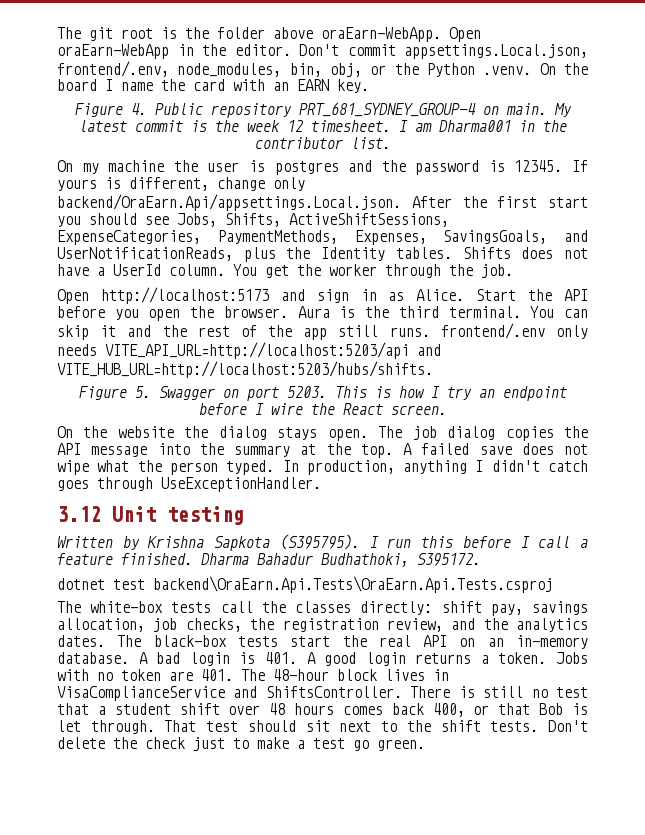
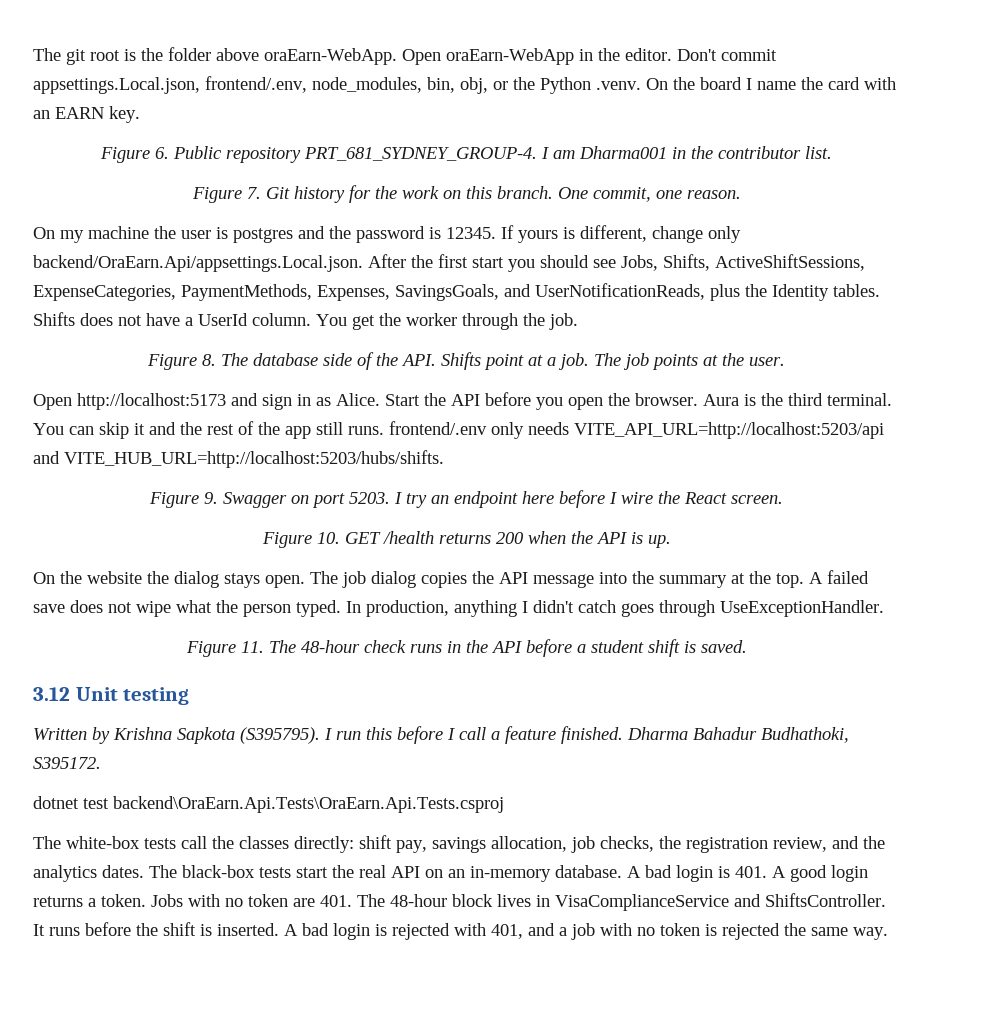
[130,103,147,115] 4. -> [155,147,169,159] 6.
[298,102,572,117] [78,120,391,132] PRT_681_SYDNEY_GROUP-4 on main. My latest commit is the week 12 timesheet. -> [304,147,537,161] PRT_681_SYDNEY_GROUP-4.
(391, 143) none -> [191,185,741,203] // Figure 7. Git history for the work on this branch. One commit, one reason.
(513, 271) none -> [147,352,785,370] // Figure 8. The database side of the API. Shifts point at a job. The job points at the user.
[134,386,151,398] 5. -> [204,492,218,504] 9.
[334,386,424,398] This is how -> (390, 498) none
(567, 393) none -> [522,491,554,504] here
(447, 410) none -> [261,531,671,548] // Figure 10. GET /health returns 200 when the API is up.
(321, 484) none -> [185,639,747,657] // Figure 11. The 48-hour check runs in the API before a student shift is saved.
[410,686,588,698] [57,703,589,717] [57,720,589,734] [57,737,425,751] There is still no test that a student shift over 48 hours comes back 400, or that Bob is let through. That test should sit next to the shift tests. Don't delete the check just to make a test go green. -> [33,922,888,940] It runs before the shift is inserted. A bad login is rejected with 401, and a job with no token is rejected the same way.

